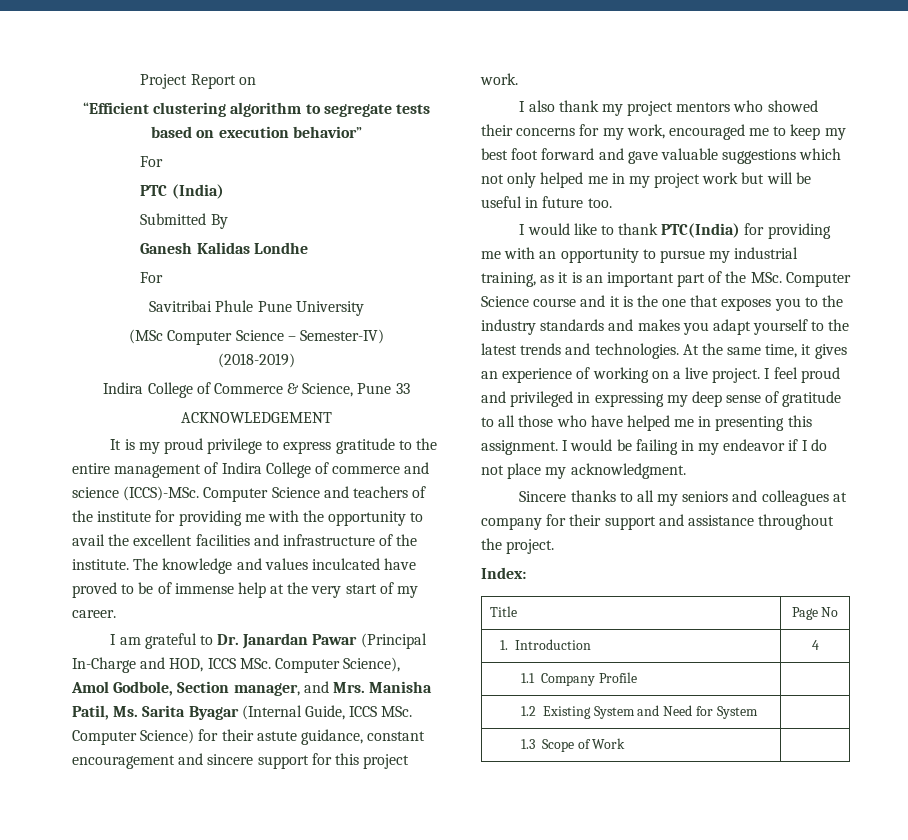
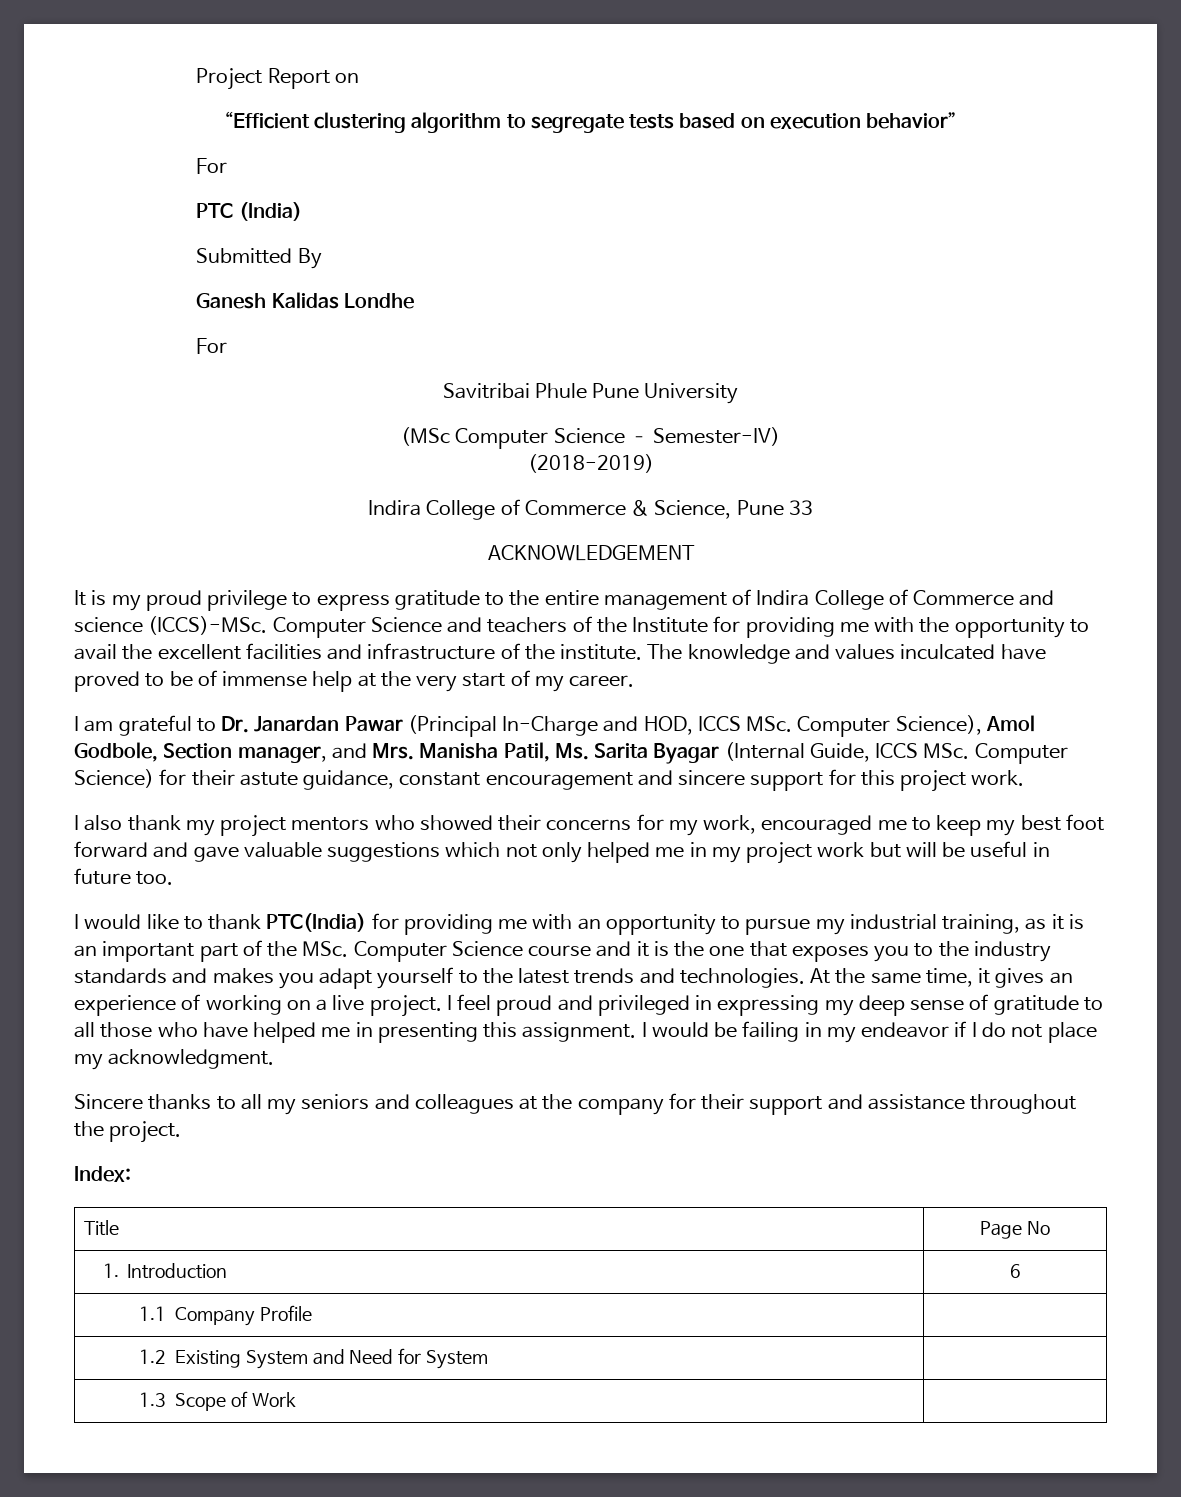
[332,466,401,474] commerce -> [913,590,1015,606] Commerce
[97,511,152,522] institute -> [632,617,709,633] Institute
(847, 497) none -> [542,1094,573,1110] the
[811,640,819,650] 4 -> [1009,1264,1021,1278] 6

